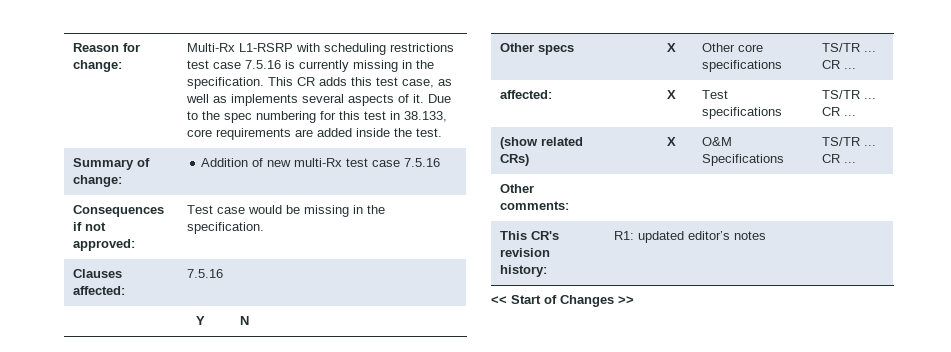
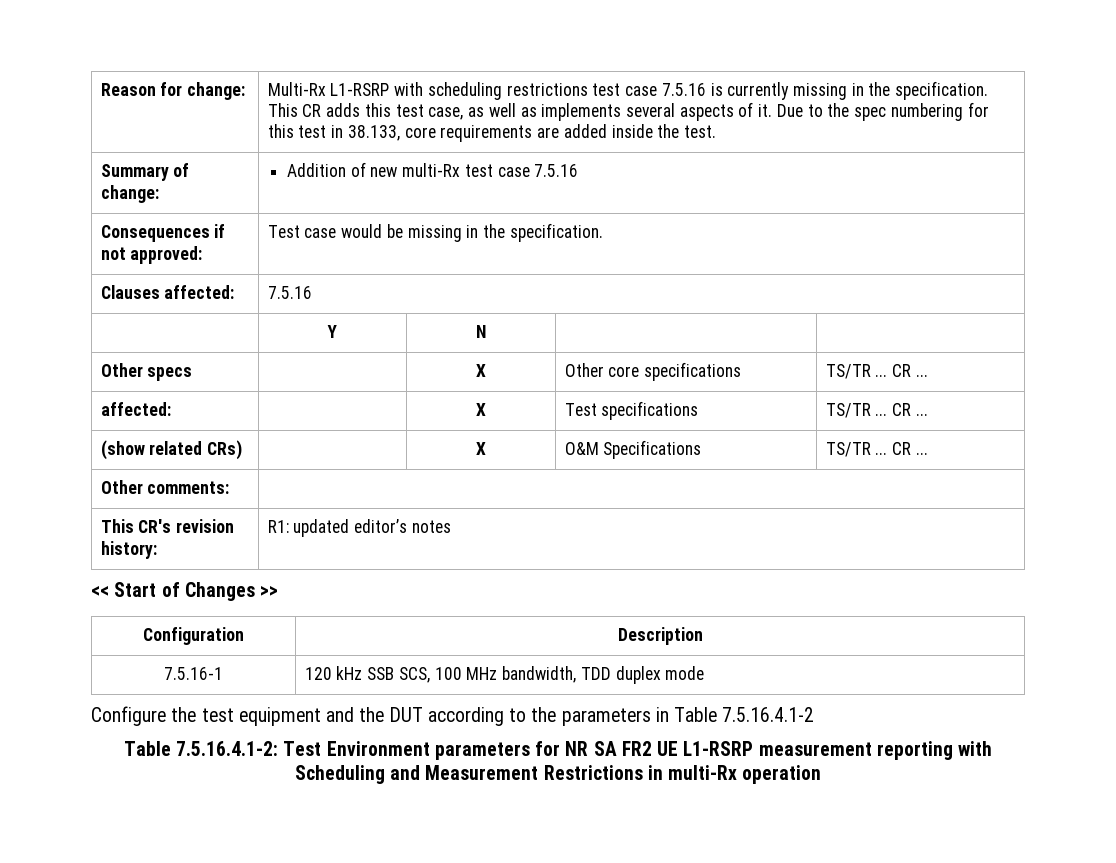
(634, 300) none -> [143,627,244,645] [617,627,703,645] [164,667,223,680] [304,666,705,684] [91,706,815,726] [123,741,993,760] [294,765,822,784] // Configuration | Description // 7.5.16-1 | 120 kHz SSB SCS, 100 MHz bandwidth, TDD duplex mode // Configure the test equipment and the DUT according to the parameters in Table 7.5.16.4.1-2 // Table 7.5.16.4.1-2: Test Environment parameters for NR SA FR2 UE L1-RSRP measurement reporting with Scheduling and Measurement Restrictions in multi-Rx operation

